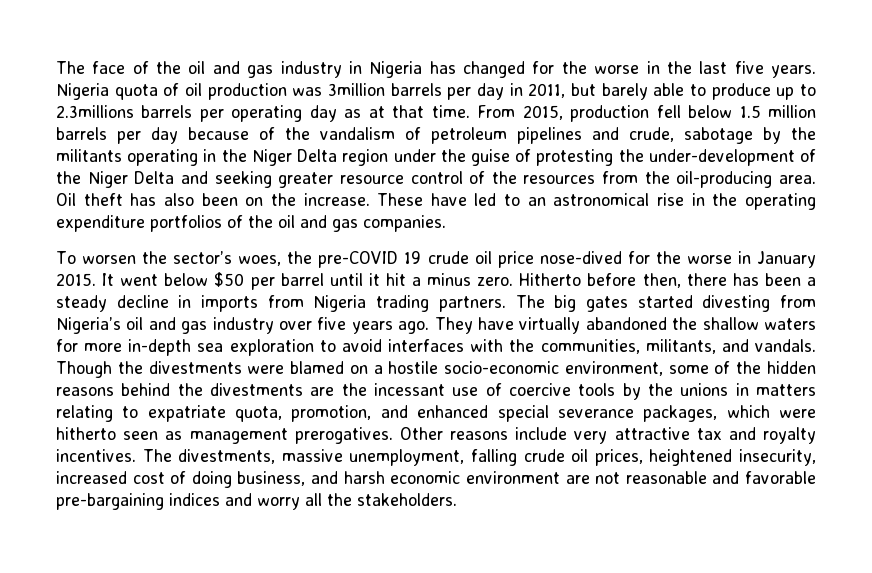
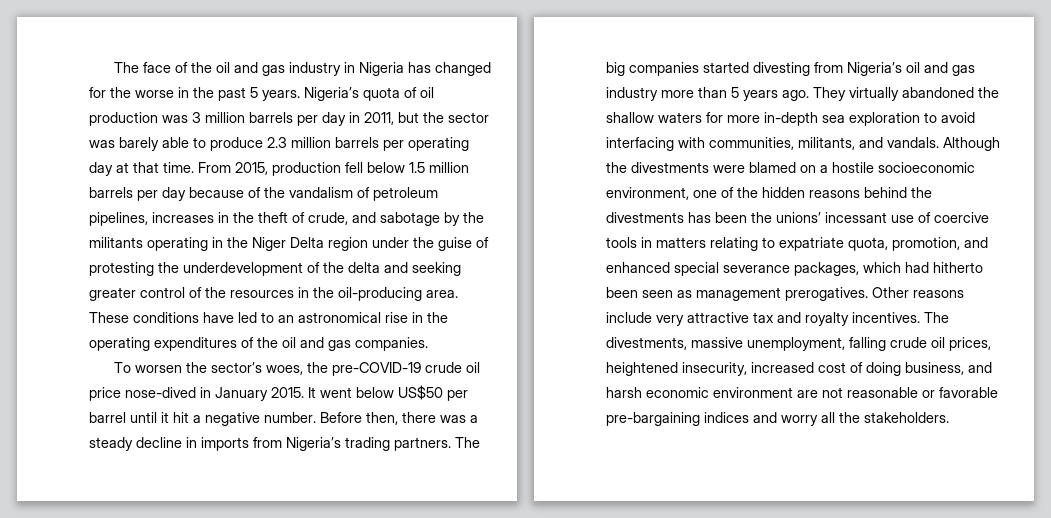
[699,61,816,78] [56,83,109,100] last five years. Nigeria -> [218,87,359,101] past 5 years. Nigeria’s
[328,83,385,96] 3million -> [192,112,245,123] 3 million
(597, 89) none -> [423,112,489,123] [89,140,115,148] the sector was
[776,84,816,100] [56,105,134,118] up to 2.3millions -> [267,137,331,148] 2.3 million
[344,109,362,118] as -> (113, 169) none
[517,127,674,144] pipelines and crude, -> [89,212,376,226] pipelines, increases in the theft of crude, and
[648,149,816,166] [56,171,175,188] under-development of the Niger Delta -> [183,262,380,276] underdevelopment of the delta
[339,175,404,184] resource -> (136, 294) none
[602,171,639,184] from -> [298,287,309,298] in
[56,193,424,206] Oil theft has also been on the increase. These -> [89,312,199,323] These conditions
[56,215,222,232] expenditure portfolios -> [154,337,237,351] expenditures
[318,251,422,268] pre-COVID 19 -> [331,362,421,376] pre-COVID-19
[627,251,732,264] for the worse -> (196, 392) none
[214,272,245,287] $50 -> [398,385,443,400] US$50
[427,273,801,288] minus zero. Hitherto before then, there has been -> [205,412,466,426] negative number. Before then, there was
[313,295,367,312] Nigeria -> [286,437,341,451] Nigeria’s
[585,296,628,312] gates -> [629,62,699,76] companies
[279,317,347,330] over five -> [661,87,739,98] more than 5
[477,317,514,330] have -> (846, 94) none
[388,339,535,352] interfaces with the -> [606,137,705,151] interfacing with
[56,361,112,378] Though -> [943,137,1000,151] Although
[444,361,709,376] socio-economic environment, some -> [878,162,975,173] [606,187,717,200] socioeconomic environment, one
[310,383,367,396] are the -> [688,212,821,223] has been the unions’
[622,383,729,400] by the unions -> (637, 242) none
[779,409,817,418] [56,427,116,440] were hitherto -> [905,262,983,273] [606,287,638,298] had hitherto been
[712,471,740,484] and -> [922,390,935,398] or

